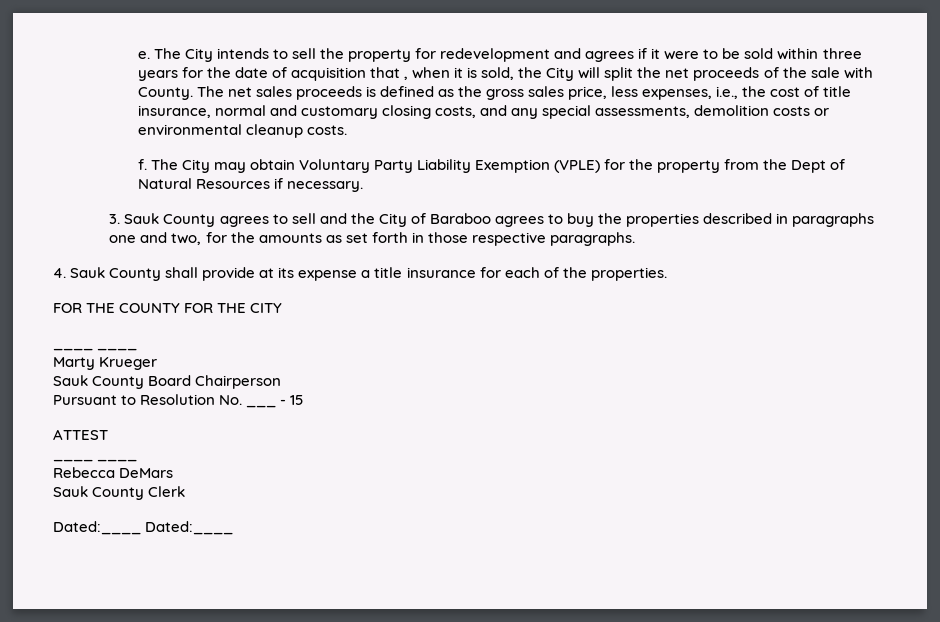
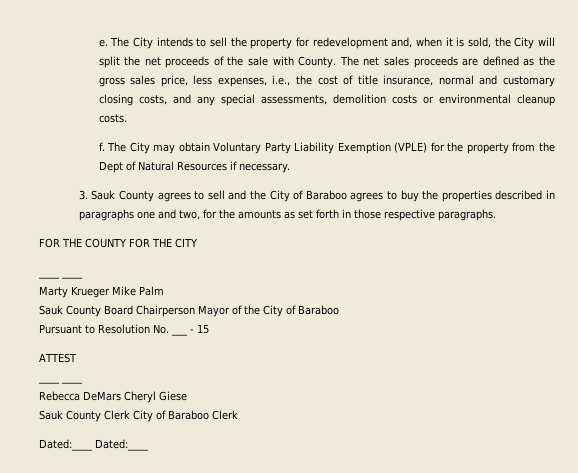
[554,48,862,62] [137,67,408,81] and agrees if it were to be sold within three years for the date of acquisition that , -> [391,37,413,48] and,
[365,86,376,97] is -> [462,58,479,66] are
[53,267,667,281] // 4. Sauk County shall provide at its expense a title insurance for each of the properties. -> (496, 215) none
(158, 363) none -> [112,286,164,296] Mike Palm
(282, 382) none -> [198,305,339,317] Mayor of the City of Baraboo
(174, 473) none -> [124,391,187,403] Cheryl Giese
(186, 491) none -> [133,410,238,422] City of Baraboo Clerk

